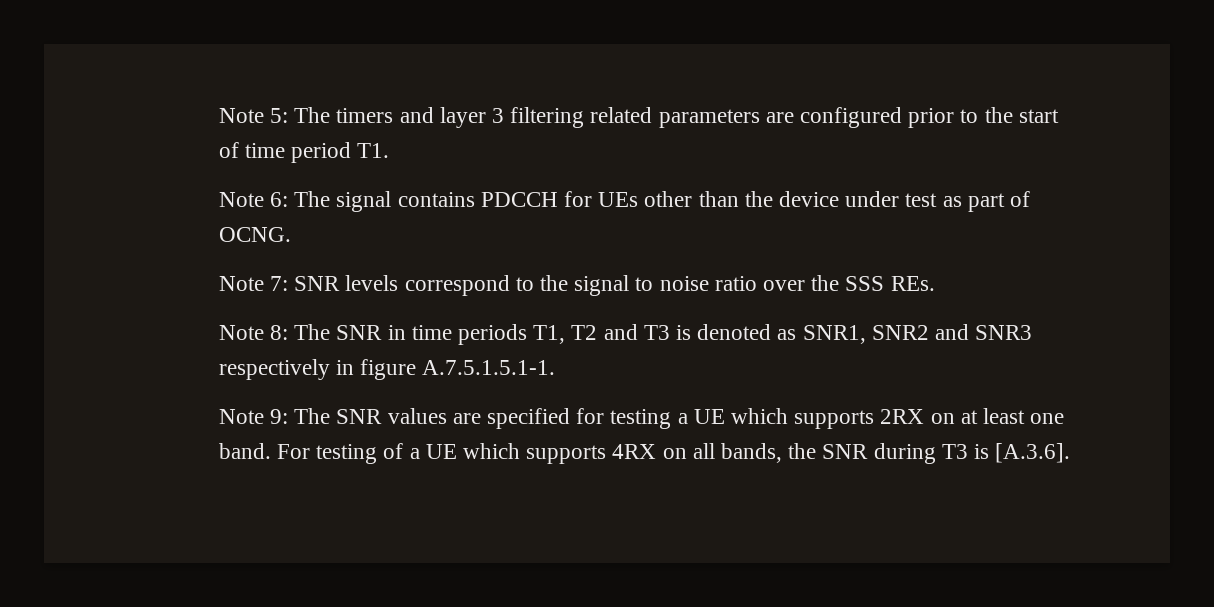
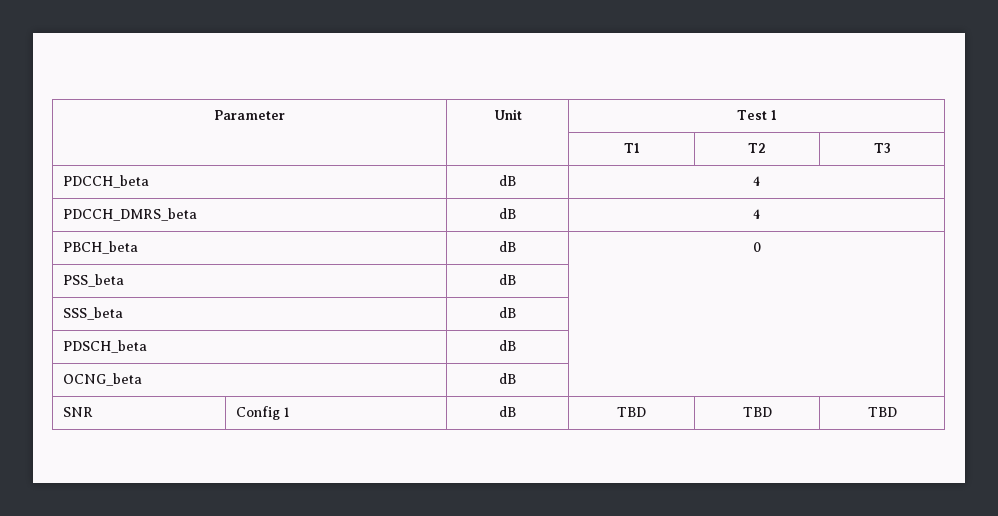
[218,107,1059,128] [218,142,390,163] [218,191,1031,212] [218,227,291,242] [218,275,935,296] [218,324,1033,345] [218,359,556,380] [218,408,1065,429] [218,443,1071,464] Note 5: The timers and layer 3 filtering related parameters are configured prior to the start of time period T1. // Note 6: The signal contains PDCCH for UEs other than the device under test as part of OCNG. // Note 7: SNR levels correspond to the signal to noise ratio over the SSS REs. // Note 8: The SNR in time periods T1, T2 and T3 is denoted as SNR1, SNR2 and SNR3 respectively in figure A.7.5.1.5.1-1. // Note 9: The SNR values are specified for testing a UE which supports 2RX on at least one band. For testing of a UE which supports 4RX on all bands, the SNR during T3 is [A.3.6]. -> [214,110,285,120] [493,109,522,120] [736,110,777,120] [623,143,640,153] [748,143,766,153] [873,143,891,153] [62,175,149,188] [499,175,516,186] [753,176,760,186] [62,208,197,221] [499,208,516,219] [753,209,760,219] [62,241,138,254] [499,241,516,252] [752,242,761,252] [62,274,124,287] [499,274,516,285] [62,307,123,320] [499,307,516,318] [62,340,147,353] [499,340,516,351] [62,373,142,386] [499,373,516,384] [62,407,93,417] [235,406,290,420] [499,406,516,417] [617,407,646,417] [742,407,772,417] [867,407,897,417] Parameter | Unit | Test 1 // | | T1 | T2 | T3 // PDCCH_beta | dB | 4 // PDCCH_DMRS_beta | dB | 4 // PBCH_beta | dB | 0 // PSS_beta | dB | // SSS_beta | dB | // PDSCH_beta | dB | // OCNG_beta | dB | // SNR | Config 1 | dB | TBD | TBD | TBD

